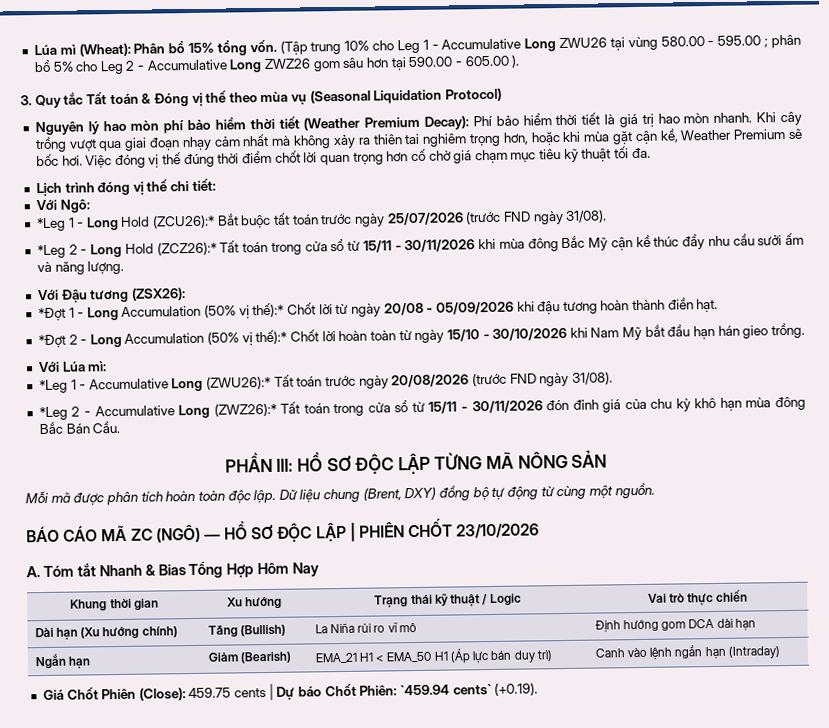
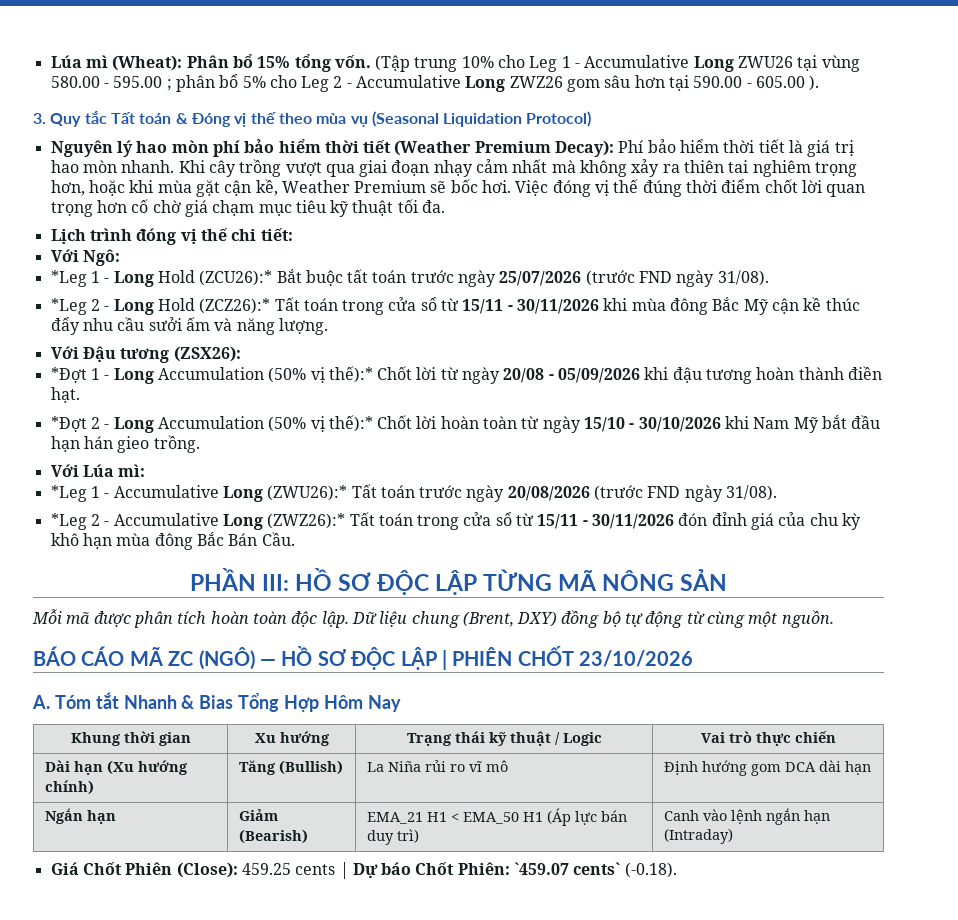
[188,687,232,699] 459.75 -> [241,863,291,875] 459.25
[399,682,539,696] `459.94 cents` (+0.19). -> [514,862,677,878] `459.07 cents` (-0.18).

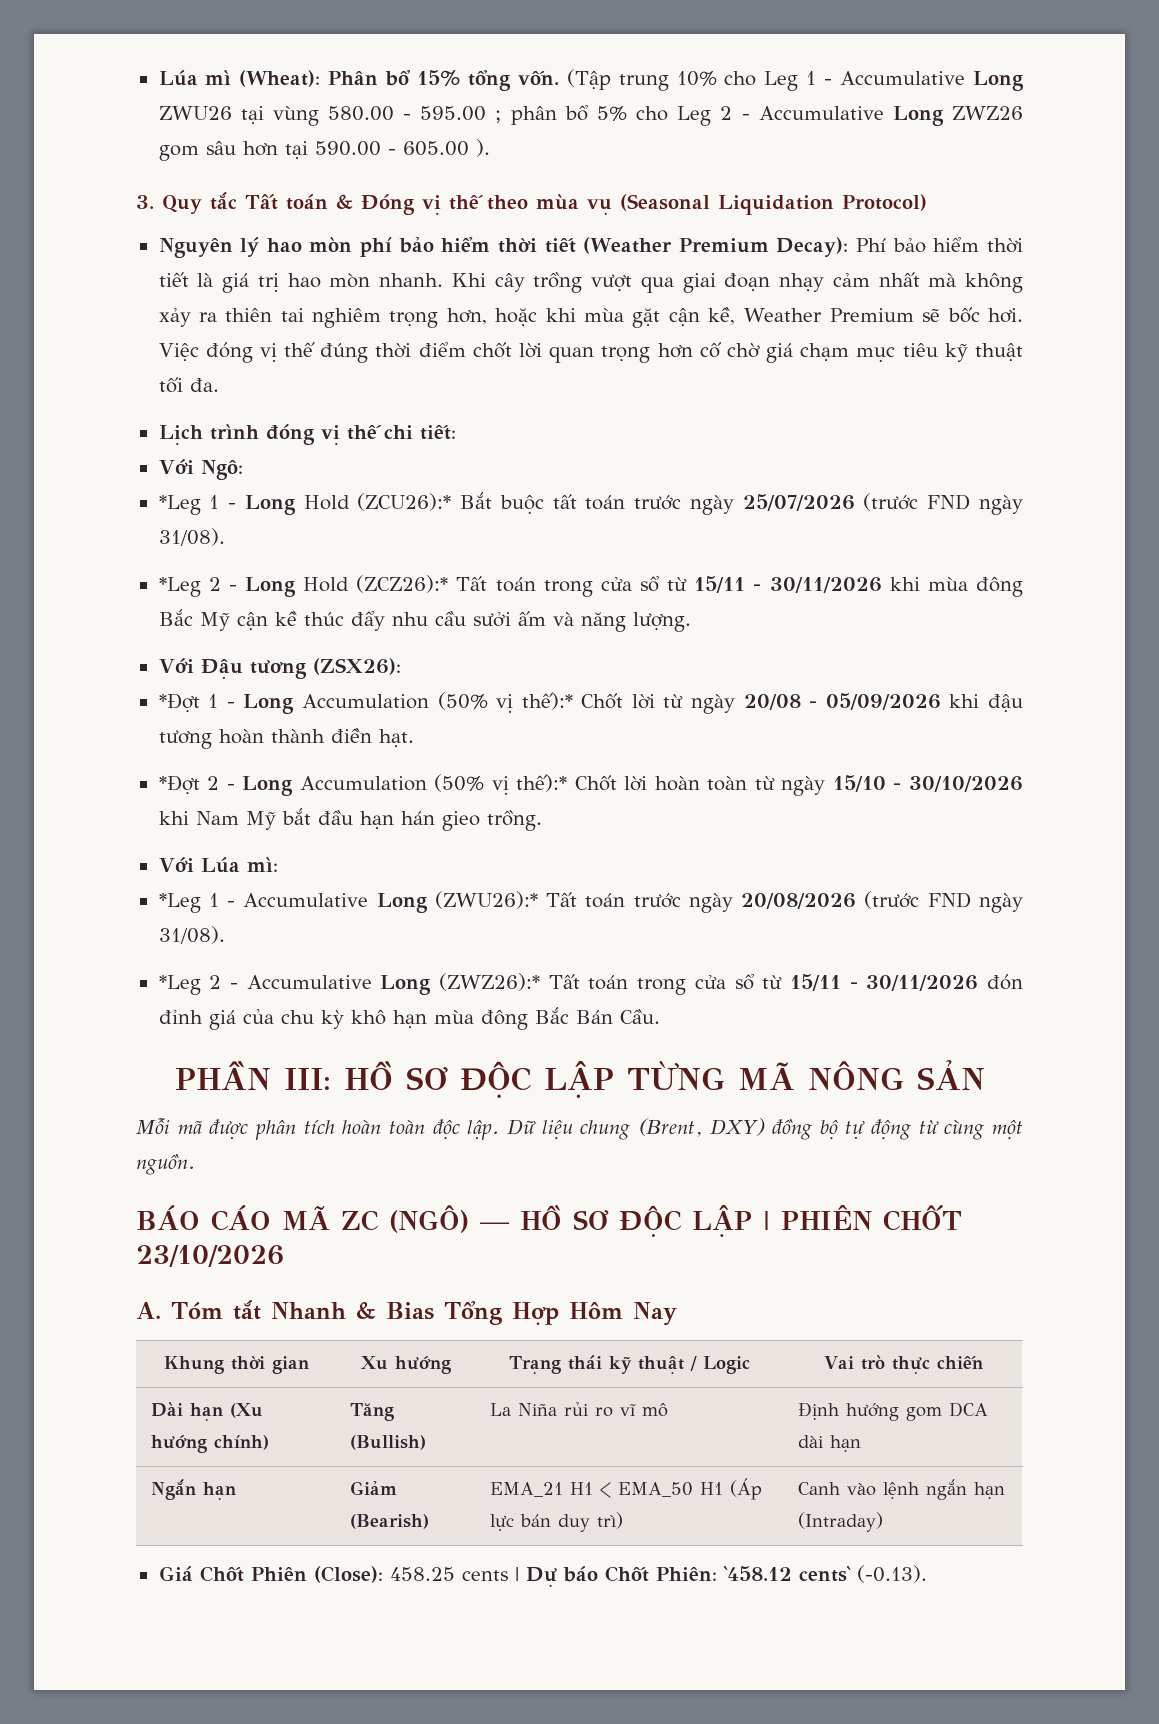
[241,863,291,875] 459.25 -> [389,1567,455,1581] 458.25
[514,862,677,878] `459.07 cents` (-0.18). -> [722,1565,927,1583] `458.12 cents` (-0.13).

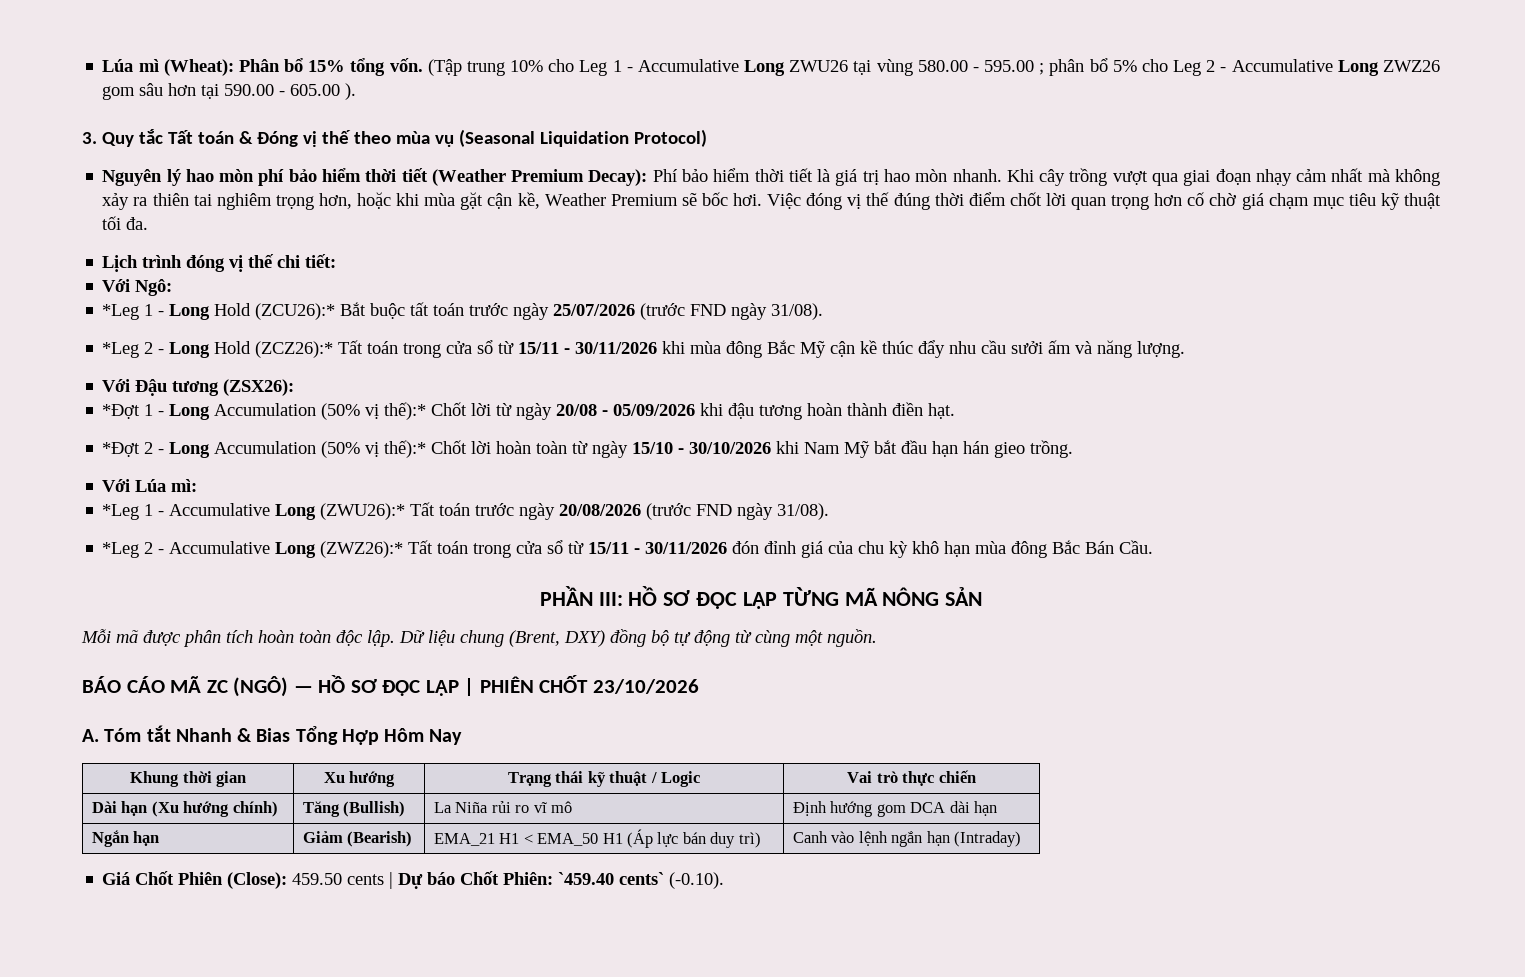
[389,1567,455,1581] 458.25 -> [292,873,343,885] 459.50
[722,1565,927,1583] `458.12 cents` (-0.13). -> [558,872,725,889] `459.40 cents` (-0.10).

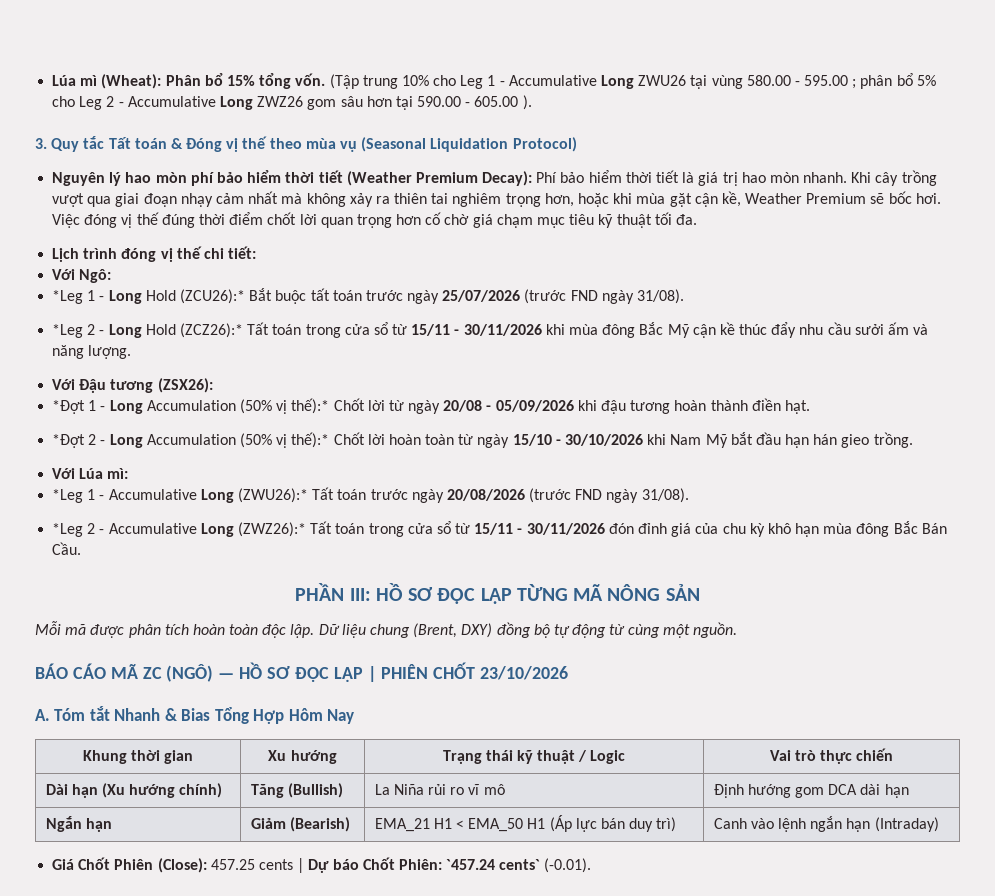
[292,873,343,885] 459.50 -> [210,859,255,870] 457.25
[558,872,725,889] `459.40 cents` (-0.10). -> [446,858,592,873] `457.24 cents` (-0.01).

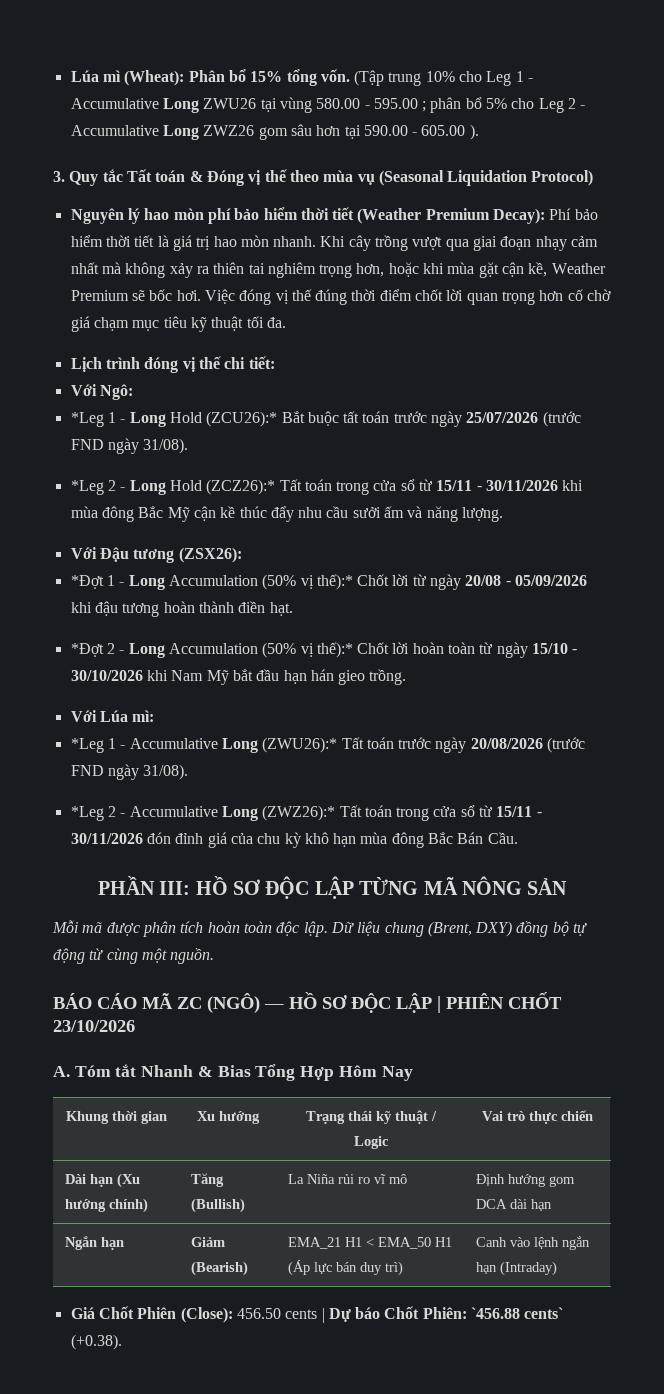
[210,859,255,870] 457.25 -> [236,1308,281,1319] 456.50
[446,858,592,873] `457.24 cents` (-0.01). -> [471,1307,564,1319] [70,1334,122,1350] `456.88 cents` (+0.38).

